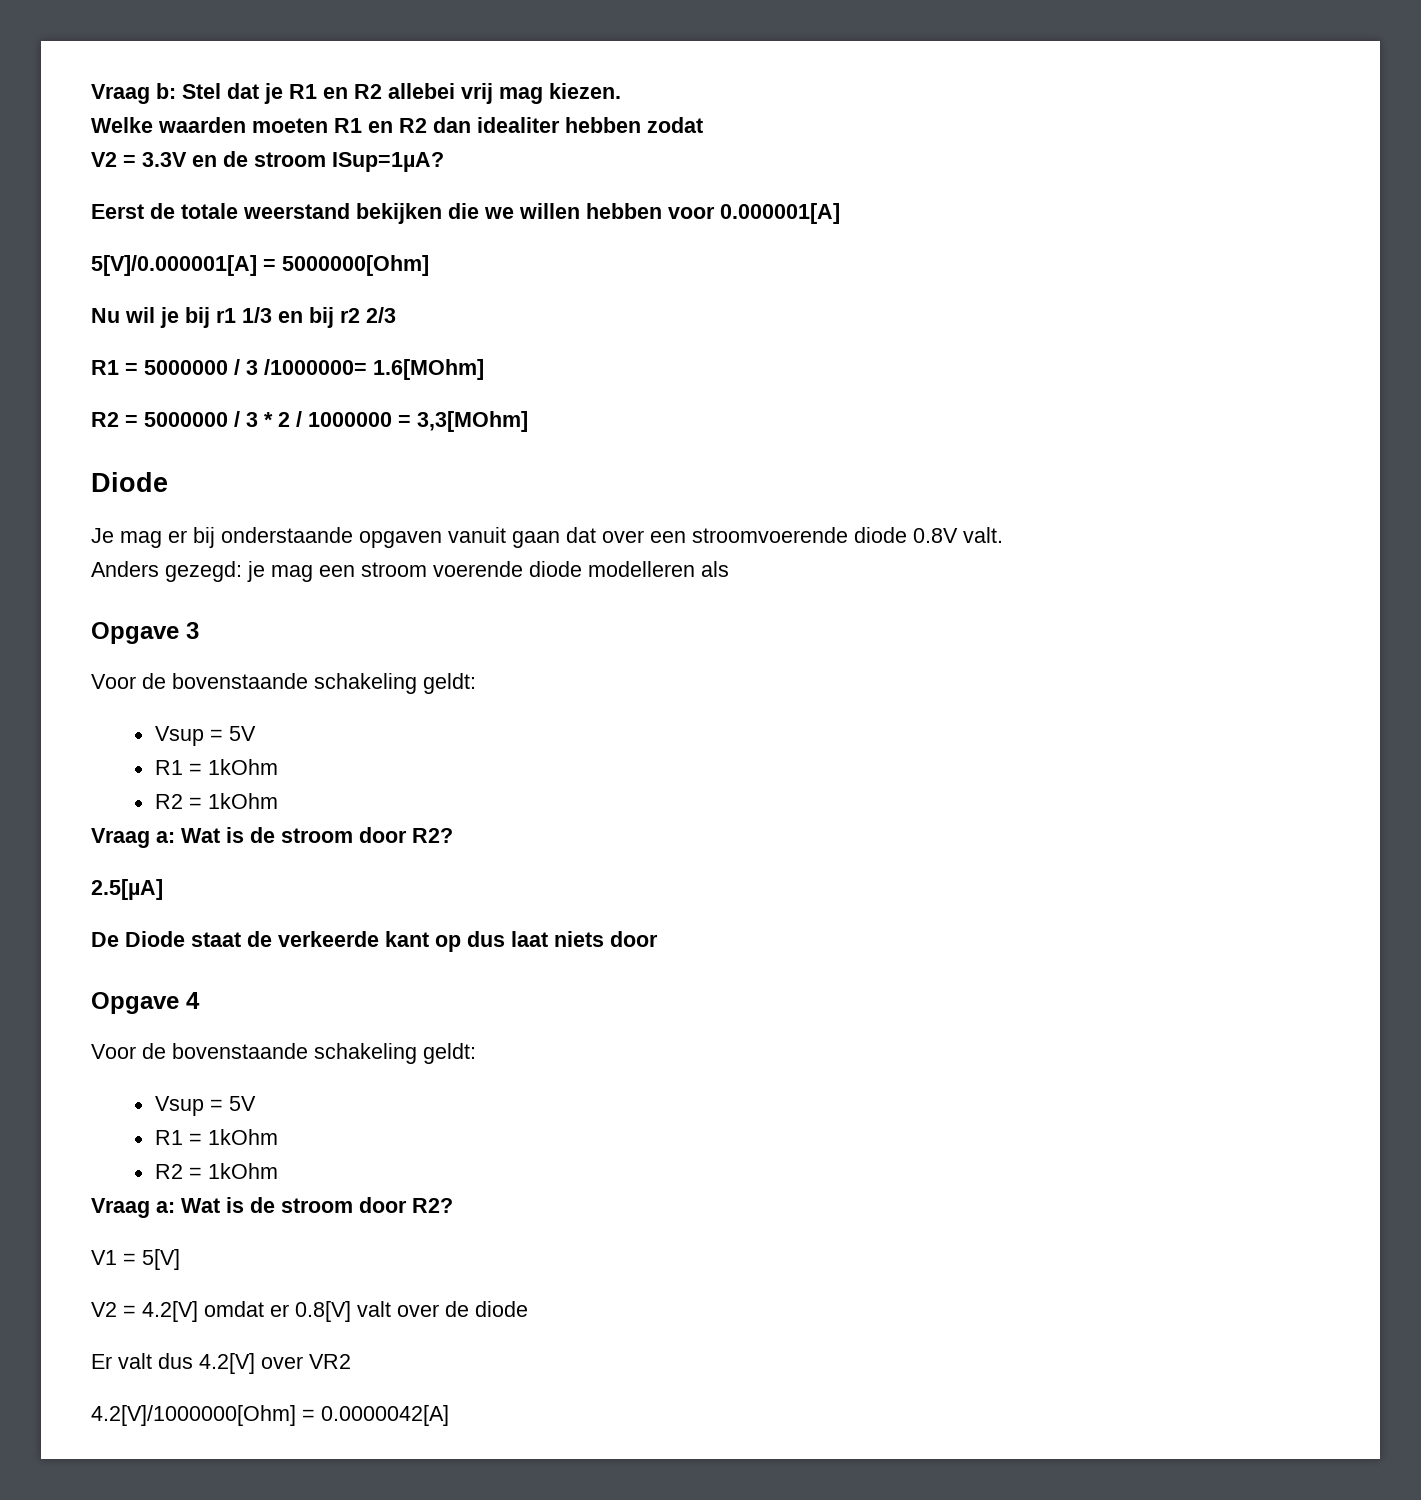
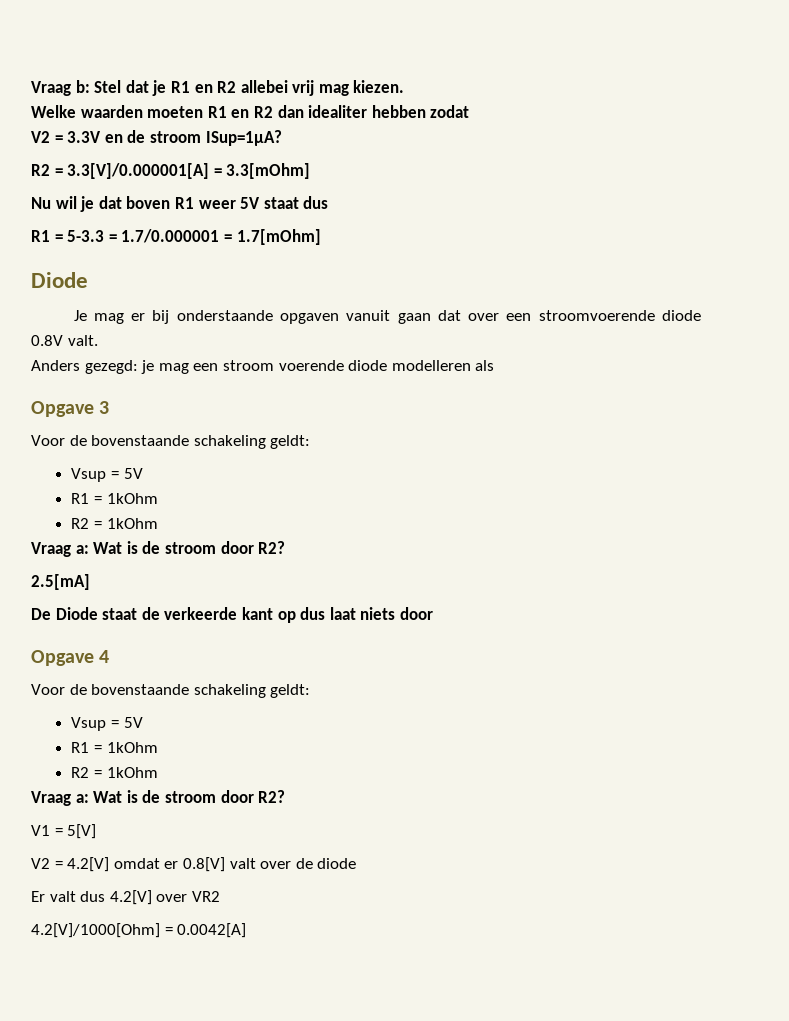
[91,203,840,224] [91,255,429,276] [91,307,396,328] [91,359,484,380] [91,411,528,432] Eerst de totale weerstand bekijken die we willen hebben voor 0.000001[A] // 5[V]/0.000001[A] = 5000000[Ohm] // Nu wil je bij r1 1/3 en bij r2 2/3 // R1 = 5000000 / 3 /1000000= 1.6[MOhm] // R2 = 5000000 / 3 * 2 / 1000000 = 3,3[MOhm] -> [31,163,311,179] [31,196,329,212] [31,229,321,245] R2 = 3.3[V]/0.000001[A] = 3.3[mOhm] // Nu wil je dat boven R1 weer 5V staat dus // R1 = 5-3.3 = 1.7/0.000001 = 1.7[mOhm]
[91,879,163,900] 2.5[µA] -> [31,574,90,590] 2.5[mA]
[91,1405,449,1426] 4.2[V]/1000000[Ohm] = 0.0000042[A] -> [31,923,247,938] 4.2[V]/1000[Ohm] = 0.0042[A]

